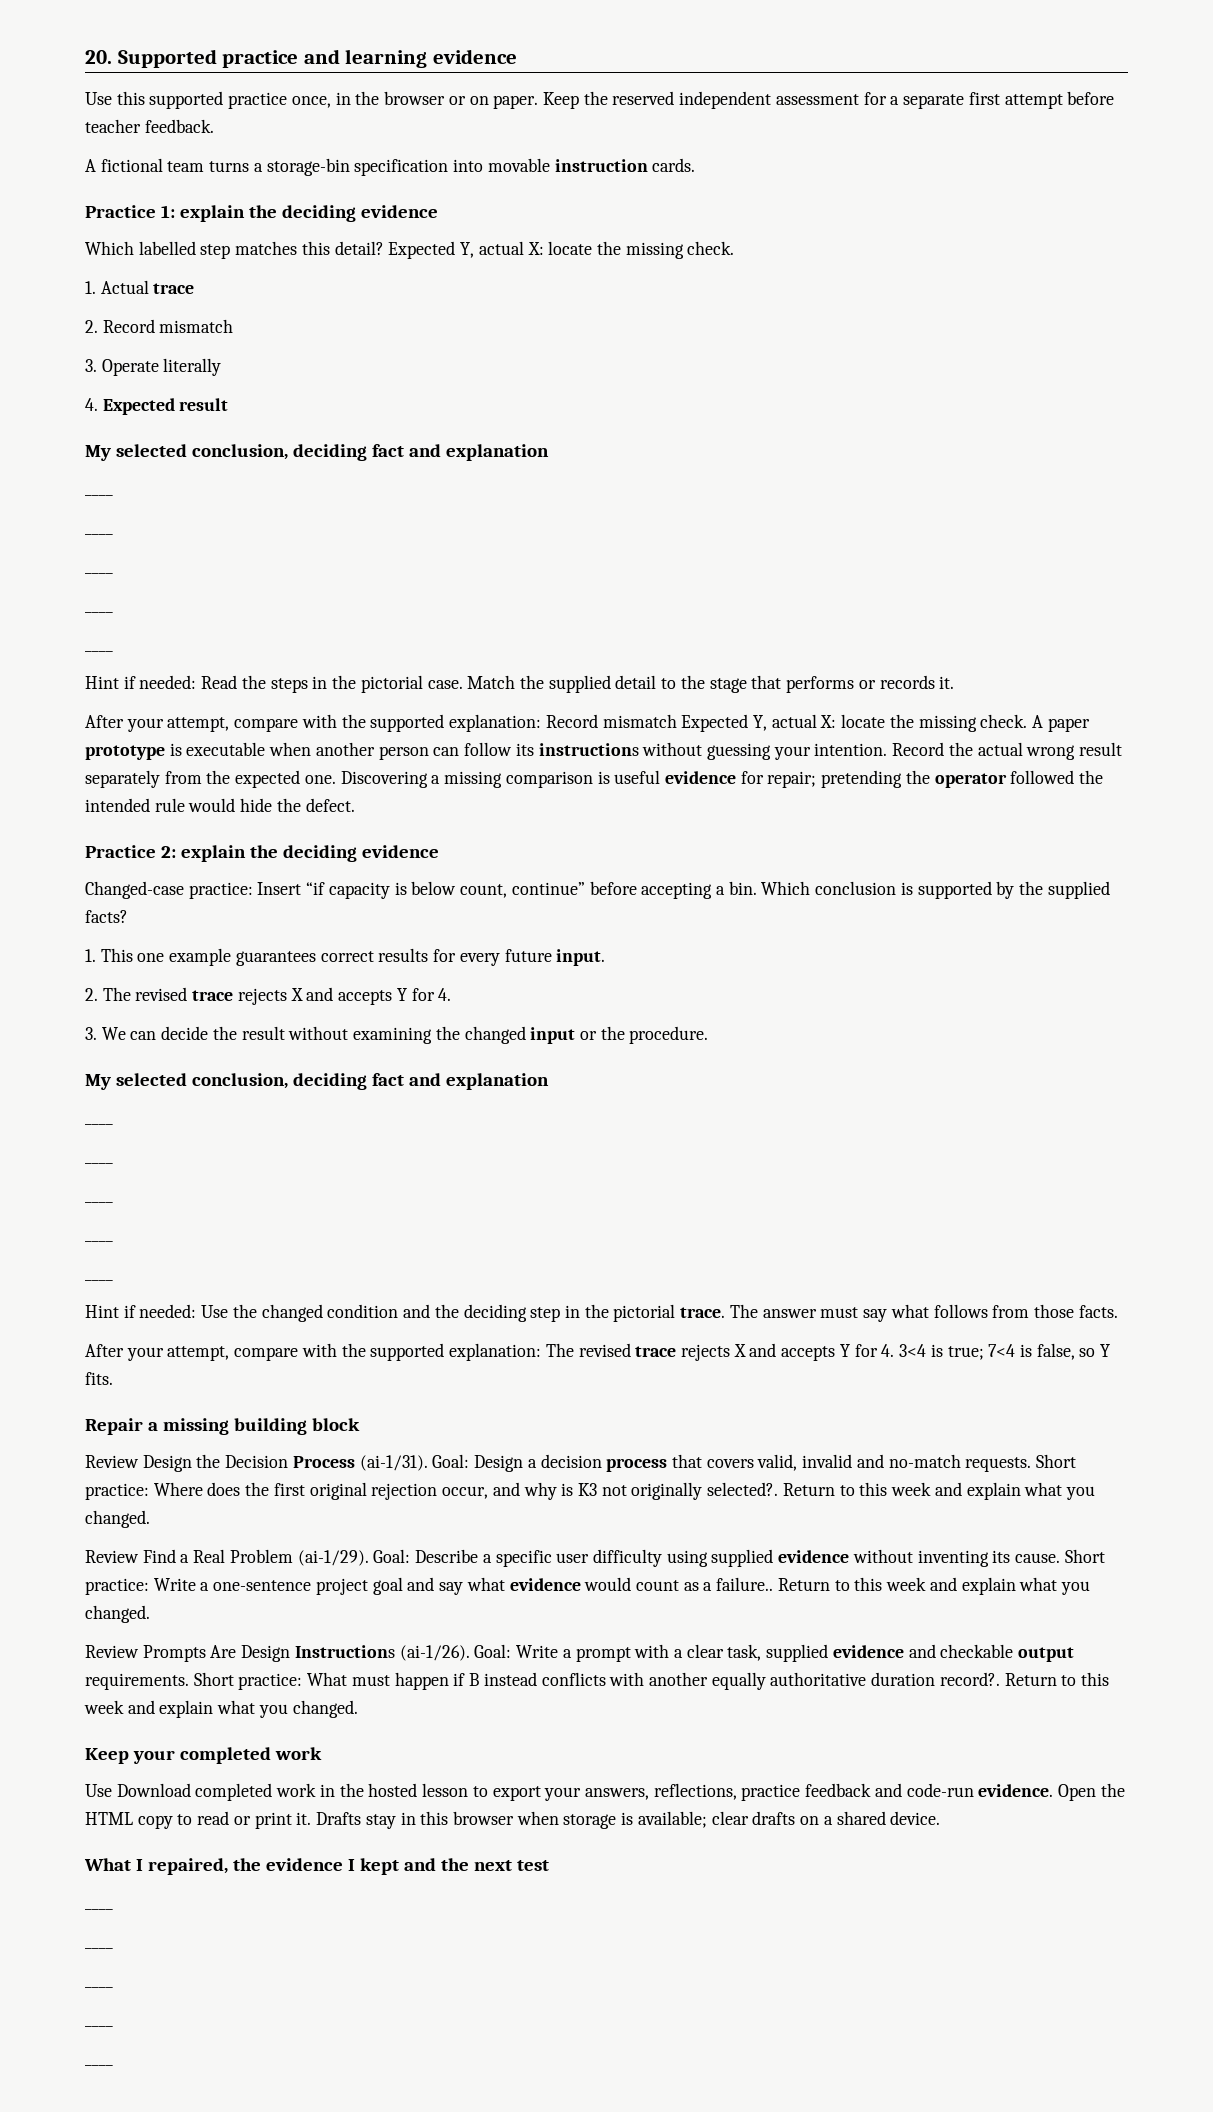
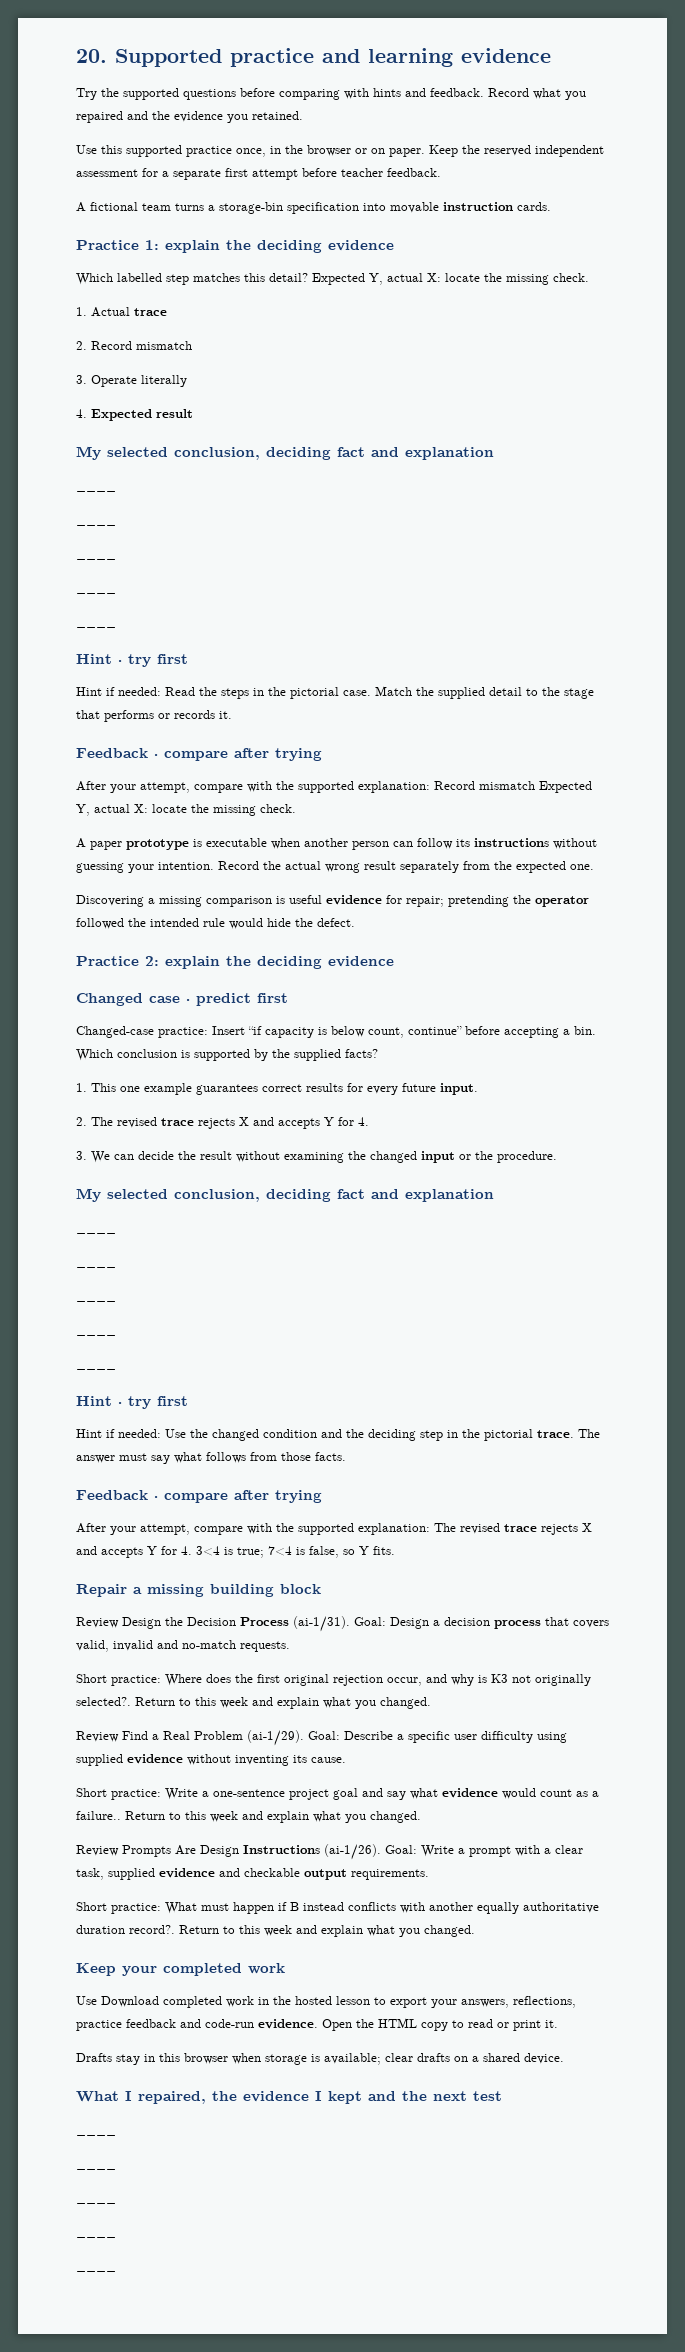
(517, 56) none -> [76,88,586,100] [76,111,303,123] // Try the supported questions before comparing with hints and feedback. Record what you repaired and the evidence you retained.
(113, 651) none -> [76,654,188,667] // Hint · try first
(955, 682) none -> [76,748,322,761] // Feedback · compare after trying
(1028, 721) none -> (296, 808) //
(336, 779) none -> (594, 867) //
(439, 851) none -> [76,993,288,1006] // Changed case · predict first
(113, 1280) none -> [76,1396,188,1409] // Hint · try first
(1118, 1311) none -> [76,1490,322,1503] // Feedback · compare after trying
(1032, 1464) none -> (290, 1646) //
(1061, 1558) none -> (346, 1760) //
(189, 1681) none -> (429, 1874) //
(312, 1818) none -> (558, 2024) //

